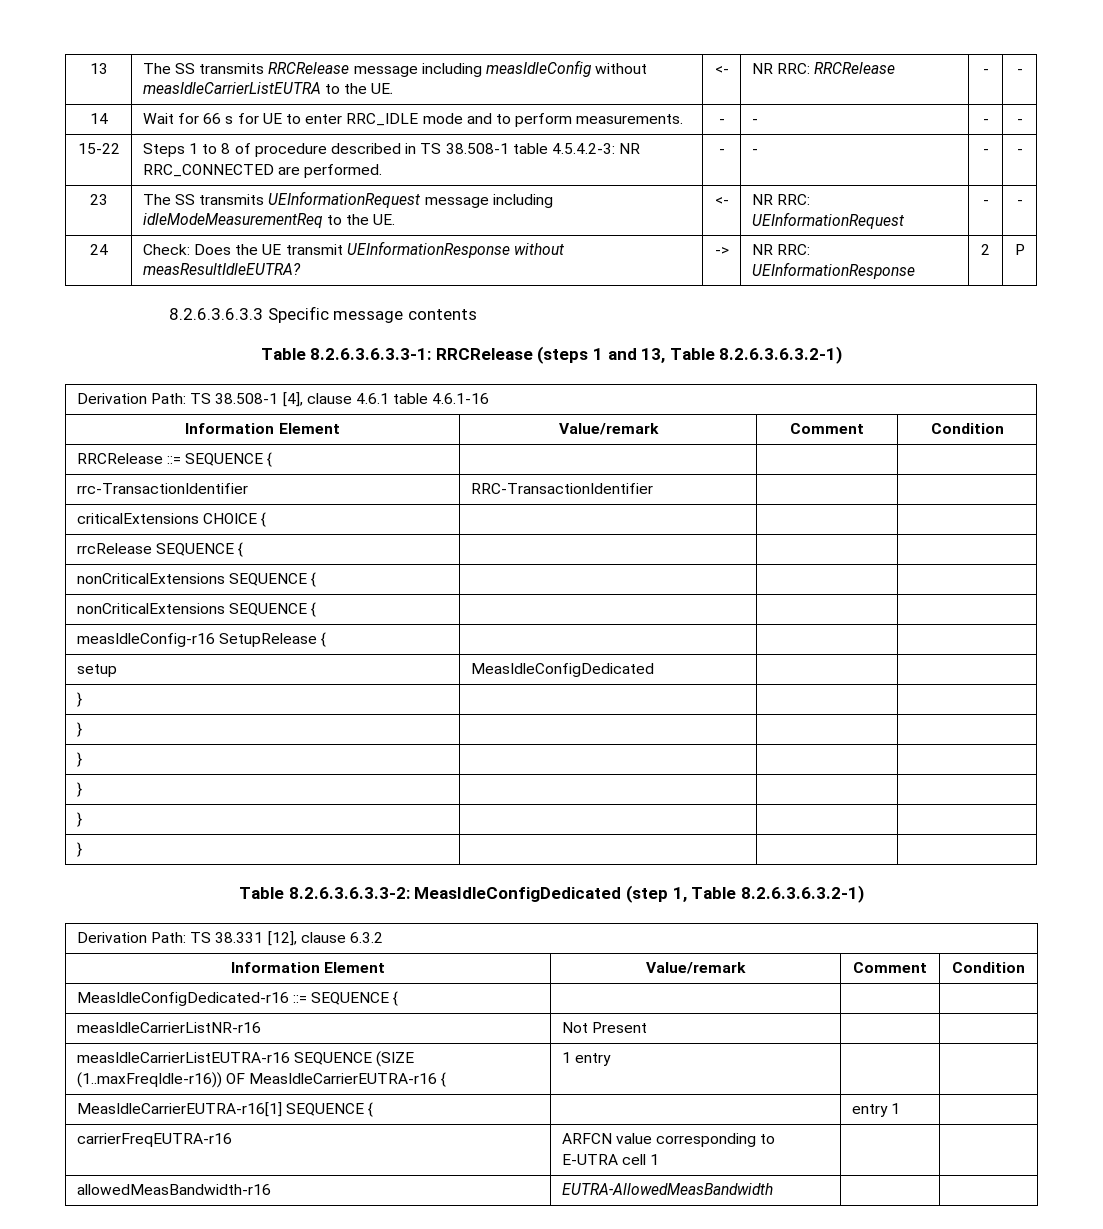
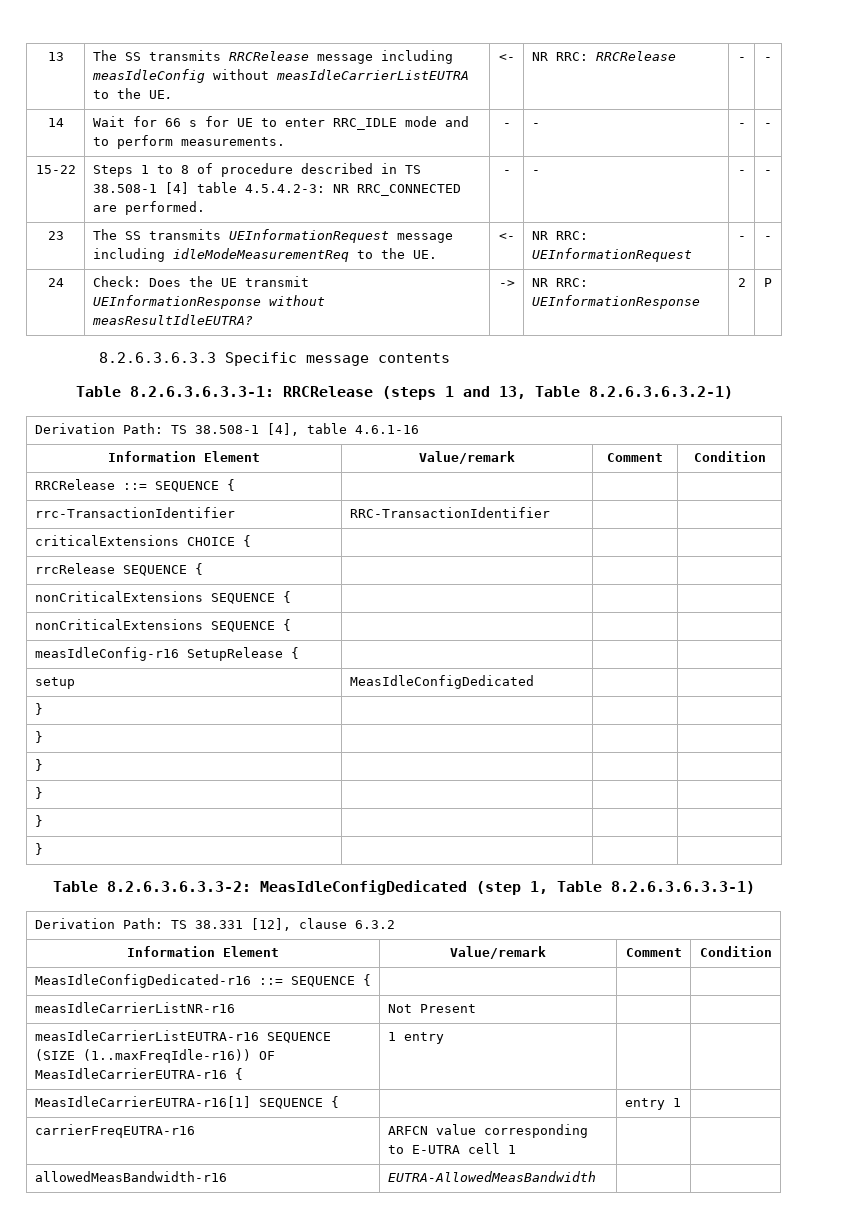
(509, 148) none -> [164,182,189,194] [4]
[306,393,389,404] clause 4.6.1 -> (299, 429) none
[740,885,864,903] 8.2.6.3.6.3.2-1) -> [611,881,755,894] 8.2.6.3.6.3.3-1)

